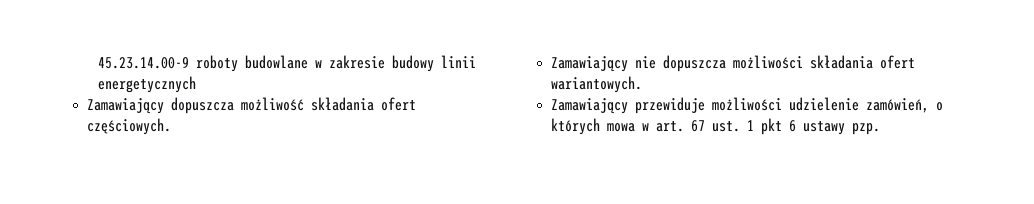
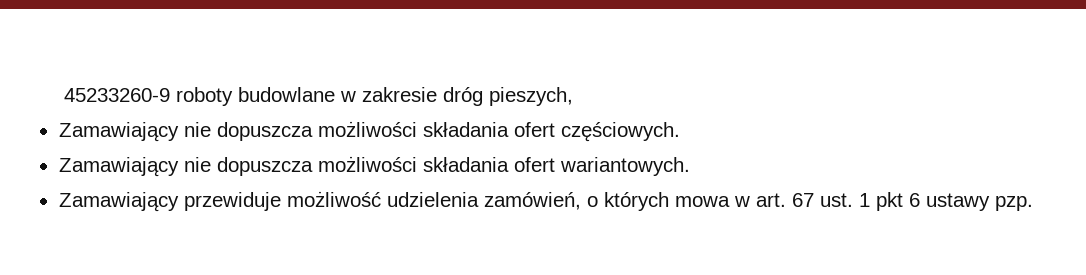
[98,57,190,69] 45.23.14.00-9 -> [63,88,170,102] 45233260-9
[392,55,477,72] [98,76,197,93] [87,97,305,114] budowy linii energetycznych // Zamawiający dopuszcza możliwość -> [442,87,573,106] [58,121,417,142] dróg pieszych, // Zamawiający nie dopuszcza możliwości
[712,97,860,111] możliwości udzielenie -> [286,191,479,207] możliwość udzielenia

